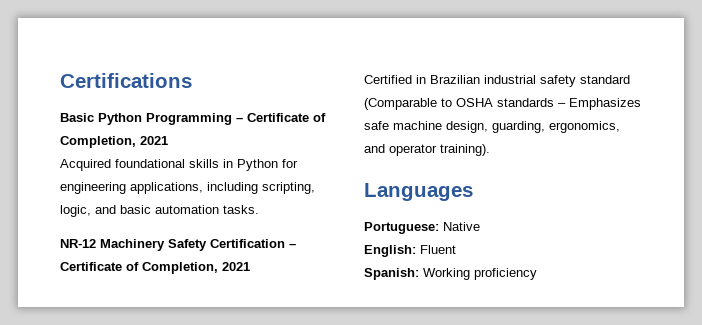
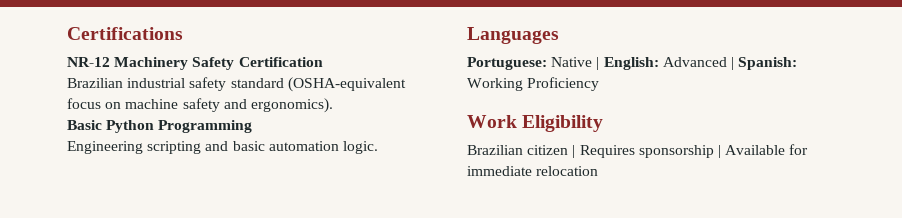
[60,113,326,125] [60,136,168,148] [60,159,298,171] [60,182,315,194] [60,205,259,217] [60,239,296,251] [60,262,250,274] [364,75,630,87] [364,98,641,110] [364,121,620,133] [364,144,490,156] [364,183,473,201] [364,222,480,234] [364,245,456,257] [364,268,537,280] Basic Python Programming – Certificate of Completion, 2021 // Acquired foundational skills in Python for engineering applications, including scripting, logic, and basic automation tasks. // NR-12 Machinery Safety Certification – Certificate of Completion, 2021 // Certified in Brazilian industrial safety standard (Comparable to OSHA standards – Emphasizes safe machine design, guarding, ergonomics, and operator training). // Languages // Portuguese: Native // English: Fluent // Spanish: Working proficiency -> [67,57,323,70] [67,77,406,92] [67,98,333,113] [67,120,253,133] [67,141,378,154] [467,27,559,44] [467,57,798,70] [467,77,600,91] [467,115,604,132] [467,144,809,158] [467,166,599,176] NR-12 Machinery Safety Certification // Brazilian industrial safety standard (OSHA‑equivalent focus on machine safety and ergonomics). // Basic Python Programming // Engineering scripting and basic automation logic. // Languages // Portuguese: Native | English: Advanced | Spanish: Working Proficiency // Work Eligibility // Brazilian citizen | Requires sponsorship | Available for immediate relocation

